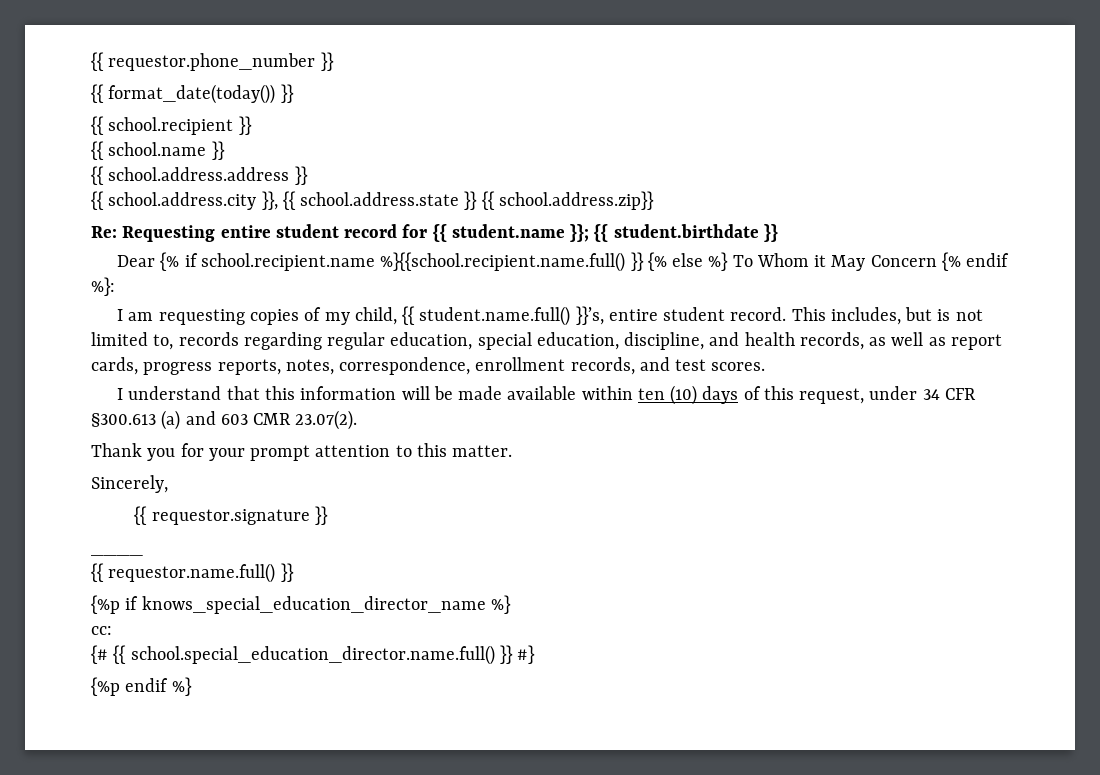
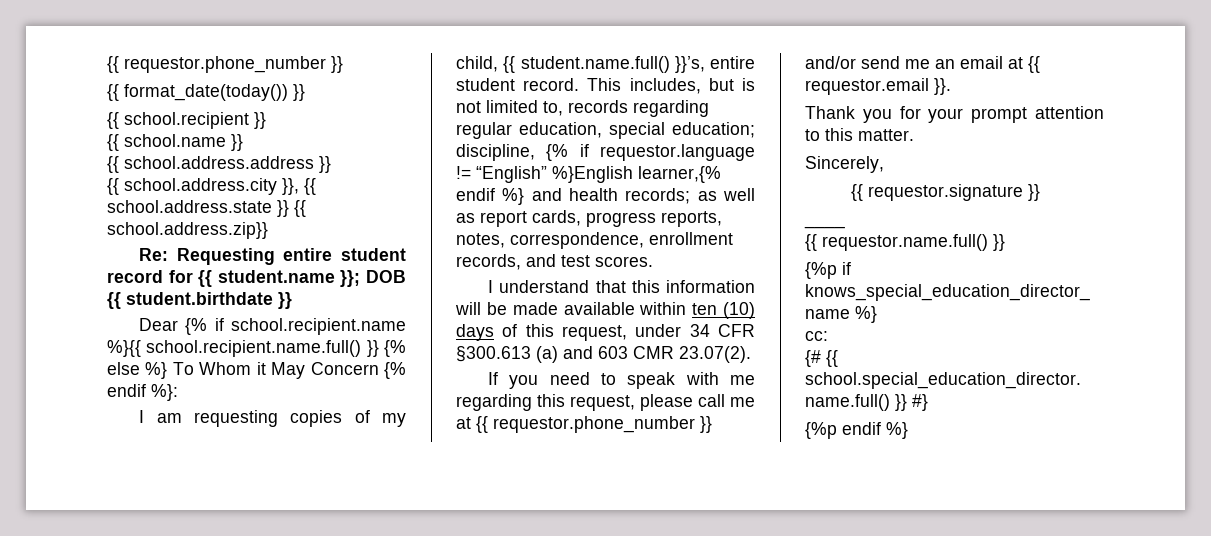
(590, 233) none -> [366,270,406,283] DOB
[380,252,626,272] %}{{school.recipient.name.full() -> [107,340,362,357] %}{{ school.recipient.name.full()
[536,332,705,350] education, discipline, -> [672,122,755,138] [456,144,755,161] [456,166,721,183] [456,188,525,205] education; discipline, {% if requestor.language != “English” %}English learner,{% endif %}
[799,332,864,350] records, -> [625,188,691,204] records;
(358, 420) none -> [488,372,755,389] [456,394,755,411] [456,416,712,433] [805,56,1040,73] [805,78,951,95] // If you need to speak with me regarding this request, please call me at {{ requestor.phone_number }} and/or send me an email at {{ requestor.email }}.

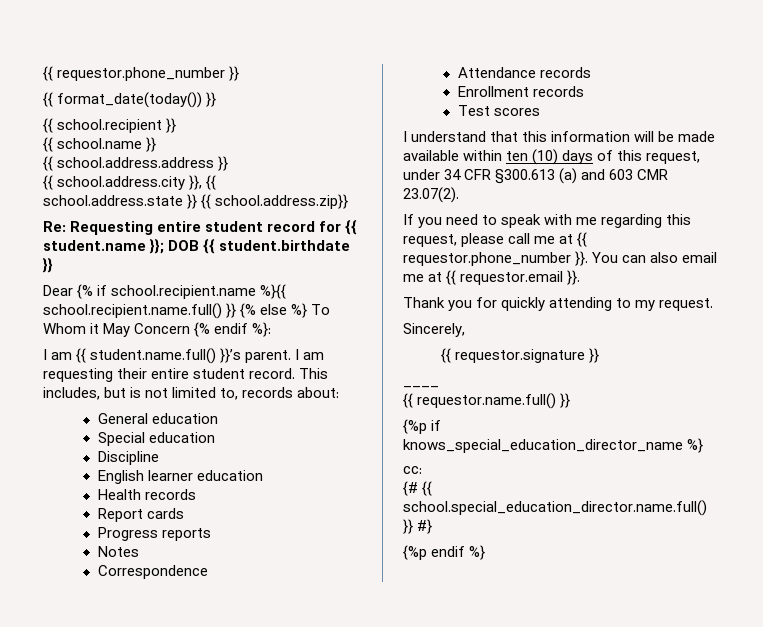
[193,410,407,427] [456,56,705,73] requesting copies of my child, {{ student.name.full() }}’s, -> [76,348,325,364] [43,368,148,382] {{ student.name.full() }}’s parent. I am requesting their
[633,100,709,117] [456,122,755,139] [456,144,755,161] [456,166,721,183] [456,188,755,205] [456,210,722,227] [456,232,733,249] [456,254,653,270] regarding regular education, special education; discipline, {% if requestor.language != “English” %}English learner,{% endif %} and health records; as well as report cards, progress reports, notes, correspondence, enrollment records, and test scores. -> [297,387,340,398] [97,413,218,424] [97,432,215,446] [97,451,159,465] [97,470,263,484] [97,489,196,500] [97,508,184,522] [97,527,211,541] [97,546,139,557] [97,565,208,579] [457,67,591,78] [457,86,584,97] [457,105,540,116] about: // General education // Special education // Discipline // English learner education // Health records // Report cards // Progress reports // Notes // Correspondence // Attendance records // Enrollment records // Test scores
[700,416,712,433] [805,56,1003,69] }} and/or send me an email -> [575,251,718,266] [403,274,424,282] }}. You can also email me
[928,106,1104,123] [805,128,914,141] your prompt attention to this matter. -> [501,297,714,311] quickly attending to my request.

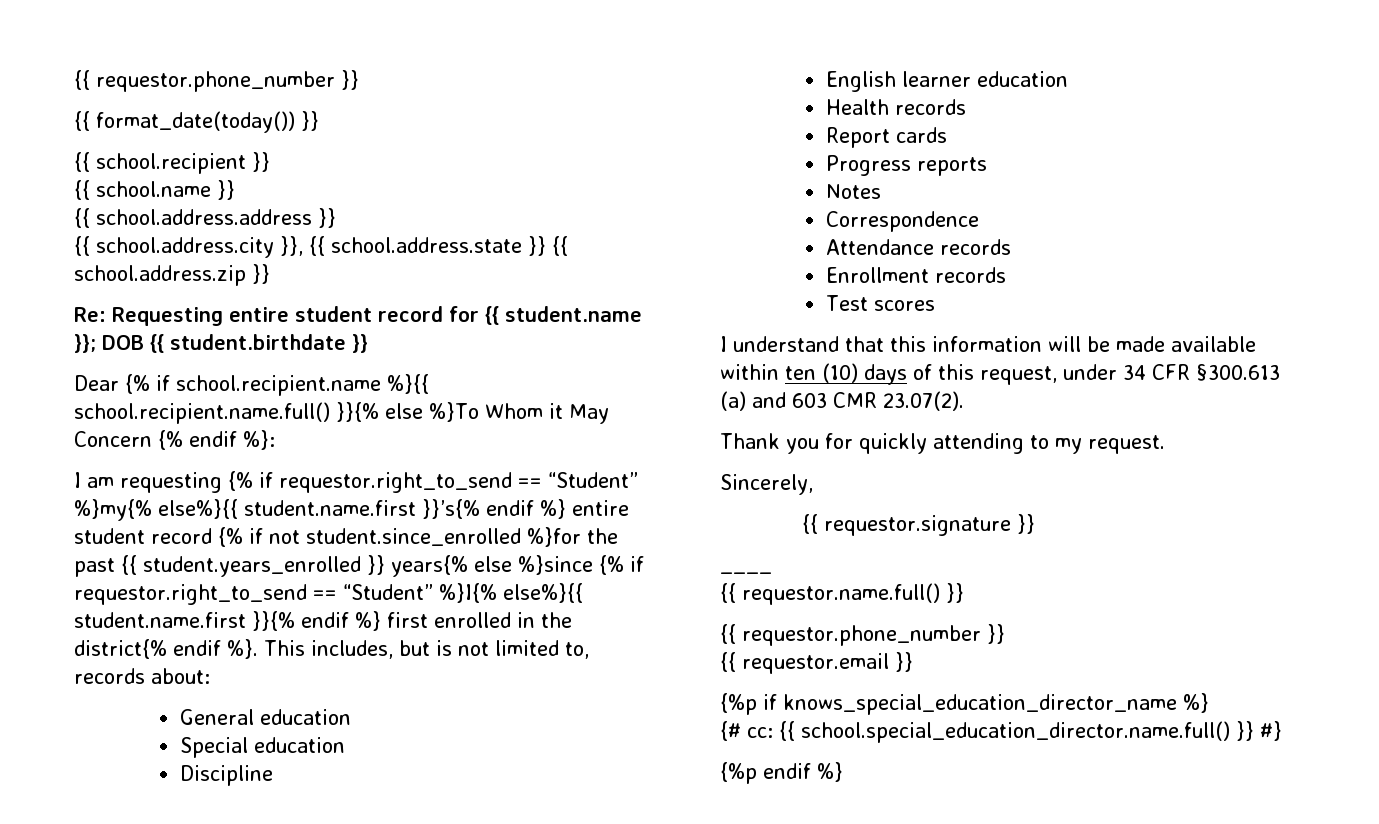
[215,194,349,209] school.address.zip}} -> [74,264,270,286] school.address.zip }}
[226,303,331,318] }} {% else %} To -> [336,402,479,422] }}{% else %}To
[76,348,325,364] [43,368,296,382] {{ student.name.full() }}’s parent. I am requesting their entire student record. -> [120,471,638,493] [74,499,629,521] [74,527,618,547] [74,555,644,577] [74,583,583,605] [74,611,572,631] [74,639,258,659] requesting {% if requestor.right_to_send == “Student” %}my{% else%}{{ student.name.first }}’s{% endif %} entire student record {% if not student.since_enrolled %}for the past {{ student.years_enrolled }} years{% else %}since {% if requestor.right_to_send == “Student” %}I{% else%}{{ student.name.first }}{% endif %} first enrolled in the district{% endif %}.
[403,214,692,228] [403,232,588,247] [403,251,718,266] [403,270,581,285] // If you need to speak with me regarding this request, please call me at {{ requestor.phone_number }}. You can also email me at {{ requestor.email }}. -> (964, 401) none
(571, 400) none -> [720,624,1005,646] [720,652,913,674] // {{ requestor.phone_number }} // {{ requestor.email }}
(704, 445) none -> [720,721,741,741] {#
[403,481,418,496] // {# -> (773, 732) none

